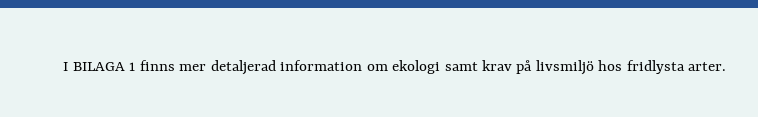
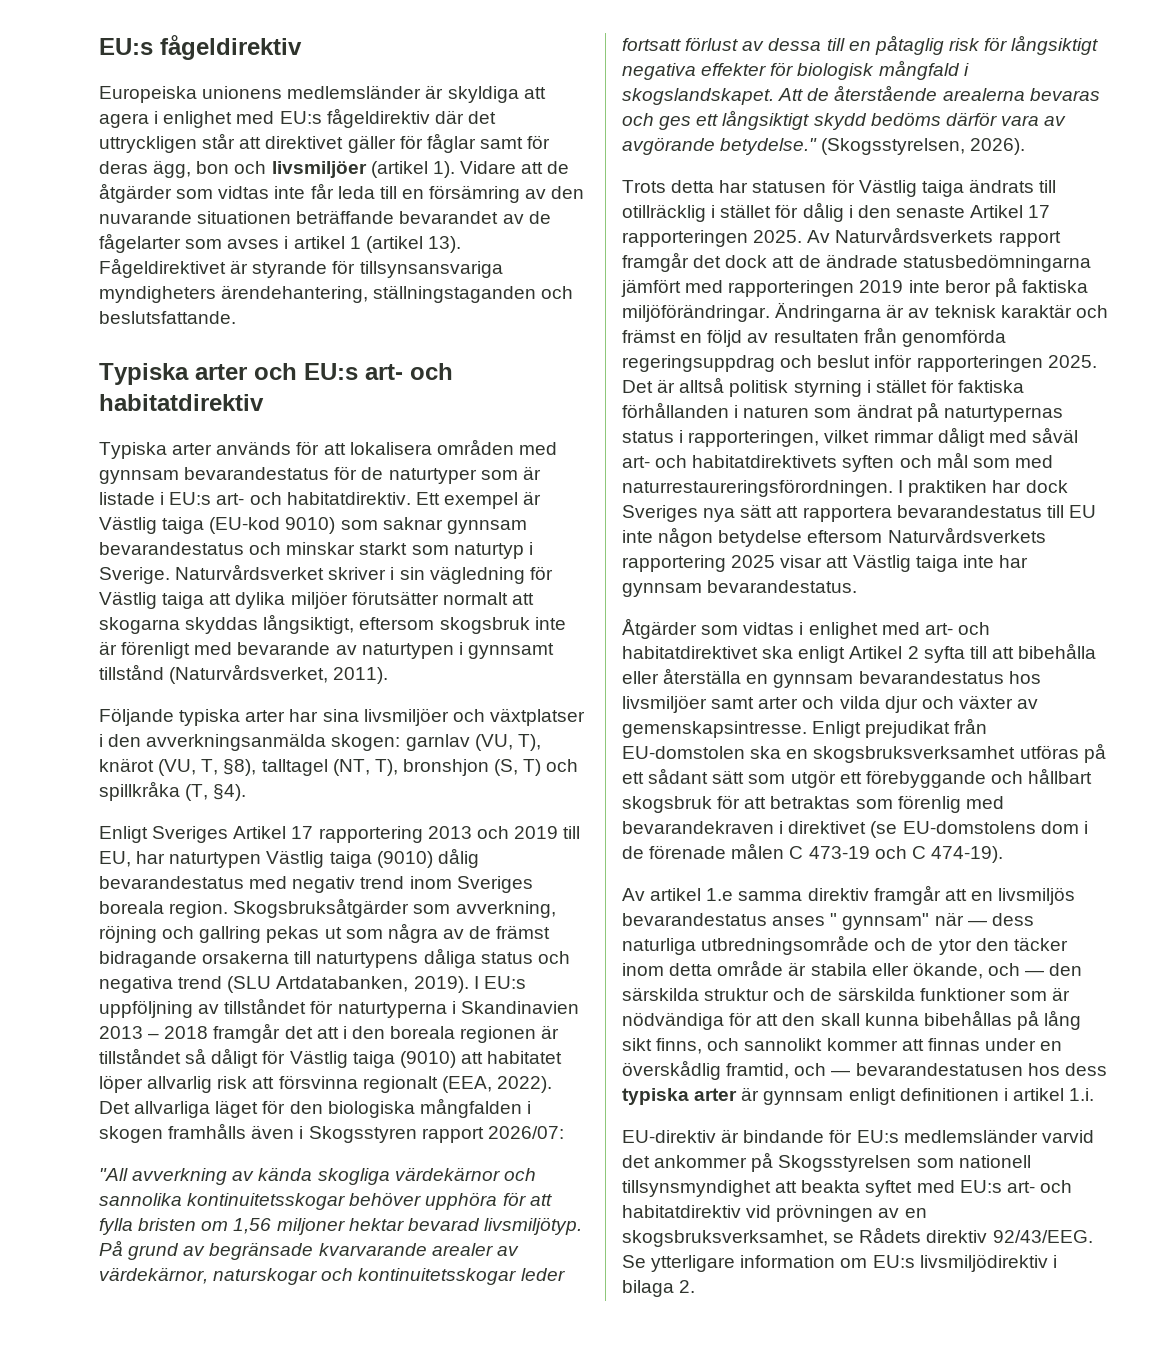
[63,60,727,75] I BILAGA 1 finns mer detaljerad information om ekologi samt krav på livsmiljö hos fridlysta arter. -> [99,35,302,60] [99,85,546,103] [99,108,496,128] [99,133,551,153] [99,160,570,178] [99,183,585,203] [99,210,551,224] [99,233,461,253] [99,258,503,278] [99,285,574,303] [99,311,236,324] [99,363,453,385] [99,394,264,411] [99,439,557,459] [99,466,541,484] [99,491,542,509] [99,516,527,534] [99,542,533,559] [99,564,553,584] [99,591,534,609] [99,614,566,634] [99,641,554,659] [99,664,389,684] [99,708,585,726] [99,733,541,751] [99,758,579,776] [99,781,247,801] [99,826,581,843] [99,848,479,868] [99,876,533,893] [99,898,556,918] [99,923,551,943] [99,948,570,968] [99,976,526,993] [99,998,579,1018] [99,1023,560,1043] [99,1048,563,1068] [99,1075,552,1093] [99,1098,531,1118] [99,1123,564,1143] [99,1167,536,1185] [99,1192,552,1210] [99,1217,582,1235] [99,1240,519,1260] [99,1267,565,1285] [622,35,1099,55] [622,60,969,80] [622,85,1100,105] [622,110,1067,130] [622,137,1026,155] [622,179,1057,197] [622,202,1051,222] [622,227,1061,247] [622,252,1091,272] [621,277,1088,297] [622,302,1108,322] [622,327,1006,347] [622,354,1097,372] [622,377,1025,397] [622,402,1063,422] [622,427,1078,447] [622,452,1053,472] [622,479,1068,497] [622,504,1096,522] [622,527,1046,547] [622,554,1028,572] [622,580,858,597] [622,618,990,639] [622,643,1097,663] [622,668,1041,688] [622,695,1039,713] [622,718,988,738] [622,743,1106,763] [622,768,1093,788] [622,795,1004,813] [622,821,1088,838] [622,843,1003,863] [622,885,1076,905] [622,912,1034,930] [622,935,1068,955] [622,960,1083,979] [622,987,1070,1001] [622,1010,1082,1030] [622,1038,1063,1054] [622,1060,1107,1080] [622,1087,1095,1105] [622,1129,1094,1143] [622,1152,1031,1172] [622,1180,1072,1197] [622,1204,927,1222] [622,1227,1093,1247] [622,1254,1057,1272] [622,1280,696,1297] EU:s fågeldirektiv // Europeiska unionens medlemsländer är skyldiga att agera i enlighet med EU:s fågeldirektiv där det uttryckligen står att direktivet gäller för fåglar samt för deras ägg, bon och livsmiljöer (artikel 1). Vidare att de åtgärder som vidtas inte får leda till en försämring av den nuvarande situationen beträffande bevarandet av de fågelarter som avses i artikel 1 (artikel 13). Fågeldirektivet är styrande för tillsynsansvariga myndigheters ärendehantering, ställningstaganden och beslutsfattande. // Typiska arter och EU:s art- och habitatdirektiv // Typiska arter används för att lokalisera områden med gynnsam bevarandestatus för de naturtyper som är listade i EU:s art- och habitatdirektiv. Ett exempel är Västlig taiga (EU-kod 9010) som saknar gynnsam bevarandestatus och minskar starkt som naturtyp i Sverige. Naturvårdsverket skriver i sin vägledning för Västlig taiga att dylika miljöer förutsätter normalt att skogarna skyddas långsiktigt, eftersom skogsbruk inte är förenligt med bevarande av naturtypen i gynnsamt tillstånd (Naturvårdsverket, 2011). // Följande typiska arter har sina livsmiljöer och växtplatser i den avverkningsanmälda skogen: garnlav (VU, T), knärot (VU, T, §8), talltagel (NT, T), bronshjon (S, T) och spillkråka (T, §4). // Enligt Sveriges Artikel 17 rapportering 2013 och 2019 till EU, har naturtypen Västlig taiga (9010) dålig bevarandestatus med negativ trend inom Sveriges boreala region. Skogsbruksåtgärder som avverkning, röjning och gallring pekas ut som några av de främst bidragande orsakerna till naturtypens dåliga status och negativa trend (SLU Artdatabanken, 2019). I EU:s uppföljning av tillståndet för naturtyperna i Skandinavien 2013 – 2018 framgår det att i den boreala regionen är tillståndet så dåligt för Västlig taiga (9010) att habitatet löper allvarlig risk att försvinna regionalt (EEA, 2022). Det allvarliga läget för den biologiska mångfalden i skogen framhålls även i Skogsstyren rapport 2026/07: // "All avverkning av kända skogliga värdekärnor och sannolika kontinuitetsskogar behöver upphöra för att fylla bristen om 1,56 miljoner hektar bevarad livsmiljötyp. På grund av begränsade kvarvarande arealer av värdekärnor, naturskogar och kontinuitetsskogar leder fortsatt förlust av dessa till en påtaglig risk för långsiktigt negativa effekter för biologisk mångfald i skogslandskapet. Att de återstående arealerna bevaras och ges ett långsiktigt skydd bedöms därför vara av avgörande betydelse." (Skogsstyrelsen, 2026). // Trots detta har statusen för Västlig taiga ändrats till otillräcklig i stället för dålig i den senaste Artikel 17 rapporteringen 2025. Av Naturvårdsverkets rapport framgår det dock att de ändrade statusbedömningarna jämfört med rapporteringen 2019 inte beror på faktiska miljöförändringar. Ändringarna är av teknisk karaktär och främst en följd av resultaten från genomförda regeringsuppdrag och beslut inför rapporteringen 2025. Det är alltså politisk styrning i stället för faktiska förhållanden i naturen som ändrat på naturtypernas status i rapporteringen, vilket rimmar dåligt med såväl art- och habitatdirektivets syften och mål som med naturrestaureringsförordningen. I praktiken har dock Sveriges nya sätt att rapportera bevarandestatus till EU inte någon betydelse eftersom Naturvårdsverkets rapportering 2025 visar att Västlig taiga inte har gynnsam bevarandestatus. // Åtgärder som vidtas i enlighet med art- och habitatdirektivet ska enligt Artikel 2 syfta till att bibehålla eller återställa en gynnsam bevarandestatus hos livsmiljöer samt arter och vilda djur och växter av gemenskapsintresse. Enligt prejudikat från EU-domstolen ska en skogsbruksverksamhet utföras på ett sådant sätt som utgör ett förebyggande och hållbart skogsbruk för att betraktas som förenlig med bevarandekraven i direktivet (se EU-domstolens dom i de förenade målen C 473-19 och C 474-19). // Av artikel 1.e samma direktiv framgår att en livsmiljös bevarandestatus anses " gynnsam" när — dess naturliga utbredningsområde och de ytor den täcker inom detta område är stabila eller ökande, och — den särskilda struktur och de särskilda funktioner som är nödvändiga för att den skall kunna bibehållas på lång sikt finns, och sannolikt kommer att finnas under en överskådlig framtid, och — bevarandestatusen hos dess typiska arter är gynnsam enligt definitionen i artikel 1.i. // EU-direktiv är bindande för EU:s medlemsländer varvid det ankommer på Skogsstyrelsen som nationell tillsynsmyndighet att beakta syftet med EU:s art- och habitatdirektiv vid prövningen av en skogsbruksverksamhet, se Rådets direktiv 92/43/EEG. Se ytterligare information om EU:s livsmiljödirektiv i bilaga 2.

